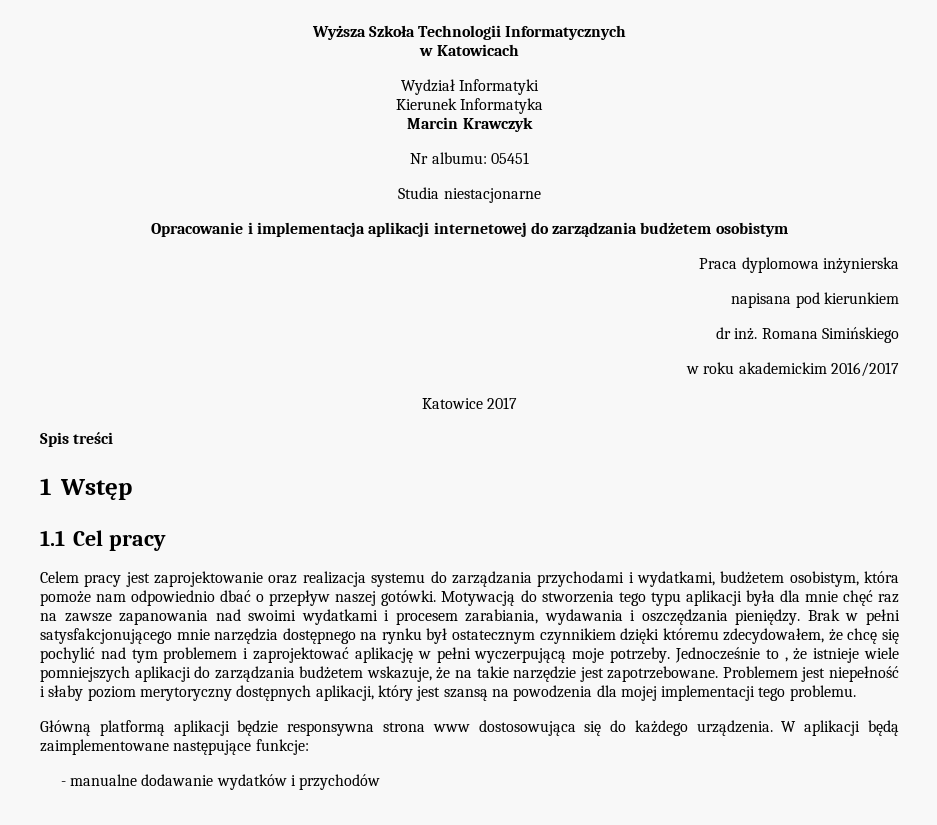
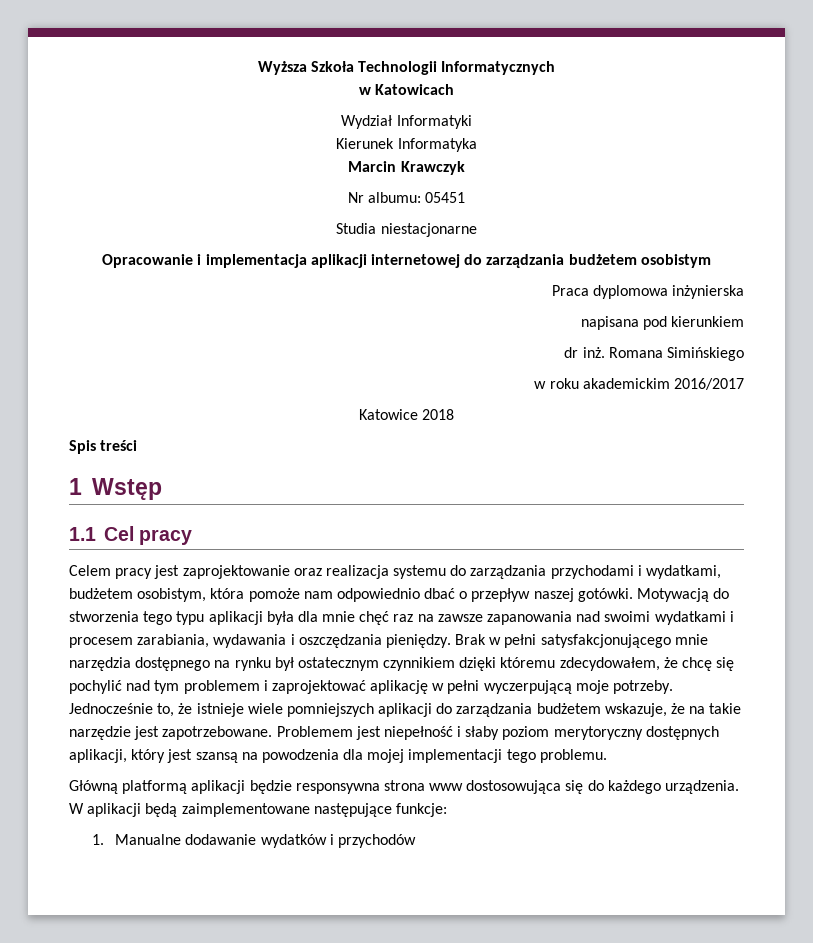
[487,397,518,409] 2017 -> [422,409,455,420] 2018
[765,649,788,662] to , -> [157,703,175,717] to,
[60,774,137,786] - manualne -> [92,834,182,845] 1. Manualne

